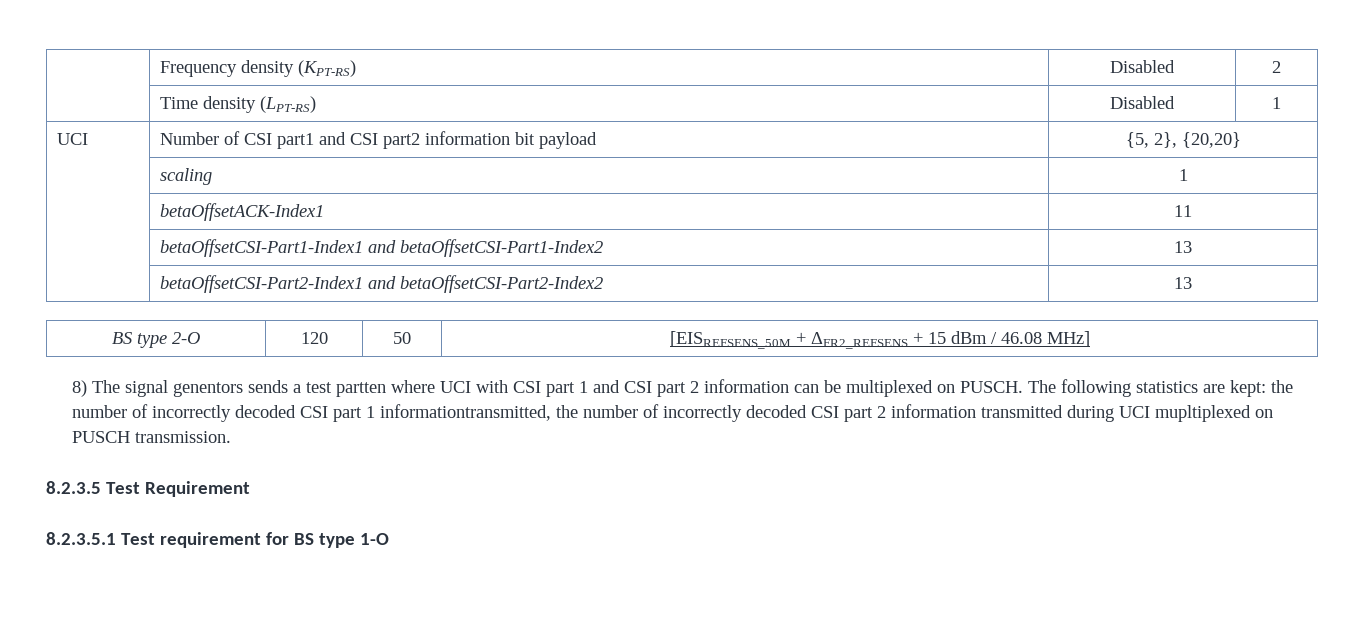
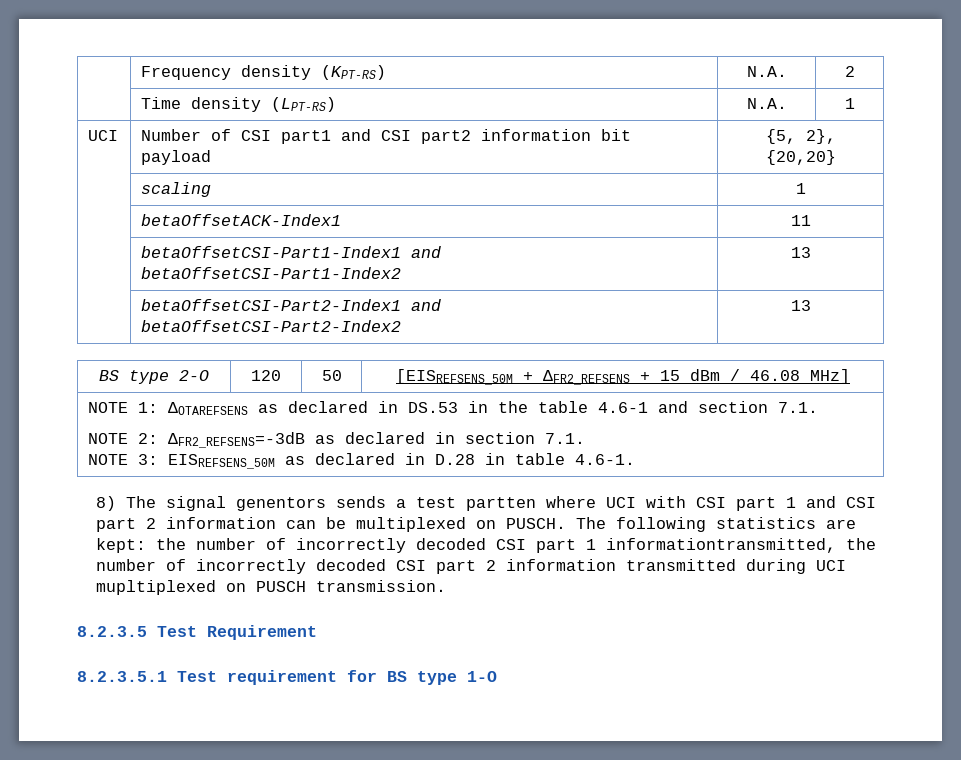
[1110,60,1175,73] Disabled -> [746,66,787,77] N.A.
[1110,96,1175,109] Disabled -> [746,98,787,109] N.A.
(1090, 339) none -> [87,401,818,415] [87,432,585,448] [87,453,635,469] // NOTE 1: ΔOTAREFSENS as declared in DS.53 in the table 4.6-1 and section 7.1. // NOTE 2: ΔFR2_REFSENS=-3dB as declared in section 7.1. // NOTE 3: EISREFSENS_50M as declared in D.28 in table 4.6-1.

